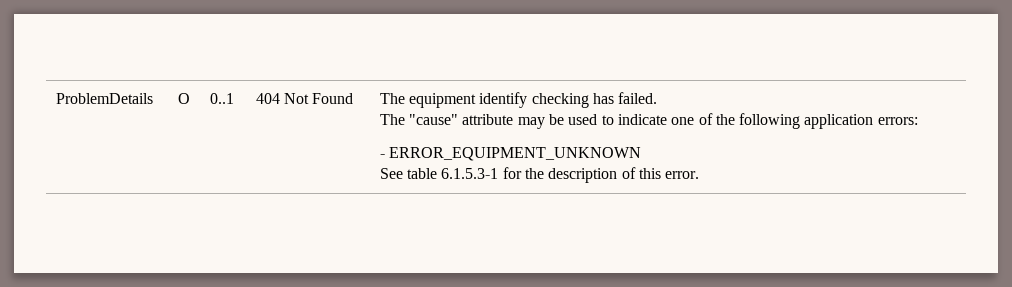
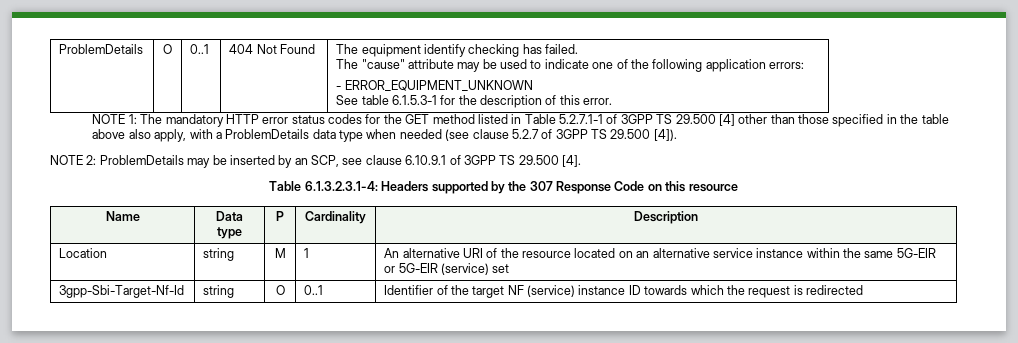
(700, 175) none -> [92,114,949,127] [92,129,677,142] [50,155,581,168] [269,181,738,194] [105,211,140,221] [216,211,243,221] [217,227,242,239] [276,211,284,221] [305,211,366,224] [634,211,698,224] [59,248,108,258] [203,248,235,261] [274,248,286,258] [304,248,310,258] [384,248,936,258] [384,263,510,275] [59,285,185,298] [203,285,235,298] [275,285,285,295] [304,285,324,295] [384,285,864,298] // NOTE 1: The mandatory HTTP error status codes for the GET method listed in Table 5.2.7.1-1 of 3GPP TS 29.500 [4] other than those specified in the table above also apply, with a ProblemDetails data type when needed (see clause 5.2.7 of 3GPP TS 29.500 [4]). // NOTE 2: ProblemDetails may be inserted by an SCP, see clause 6.10.9.1 of 3GPP TS 29.500 [4]. // Table 6.1.3.2.3.1-4: Headers supported by the 307 Response Code on this resource // Name | Data type | P | Cardinality | Description // Location | string | M | 1 | An alternative URI of the resource located on an alternative service instance within the same 5G-EIR or 5G-EIR (service) set // 3gpp-Sbi-Target-Nf-Id | string | O | 0..1 | Identifier of the target NF (service) instance ID towards which the request is redirected

